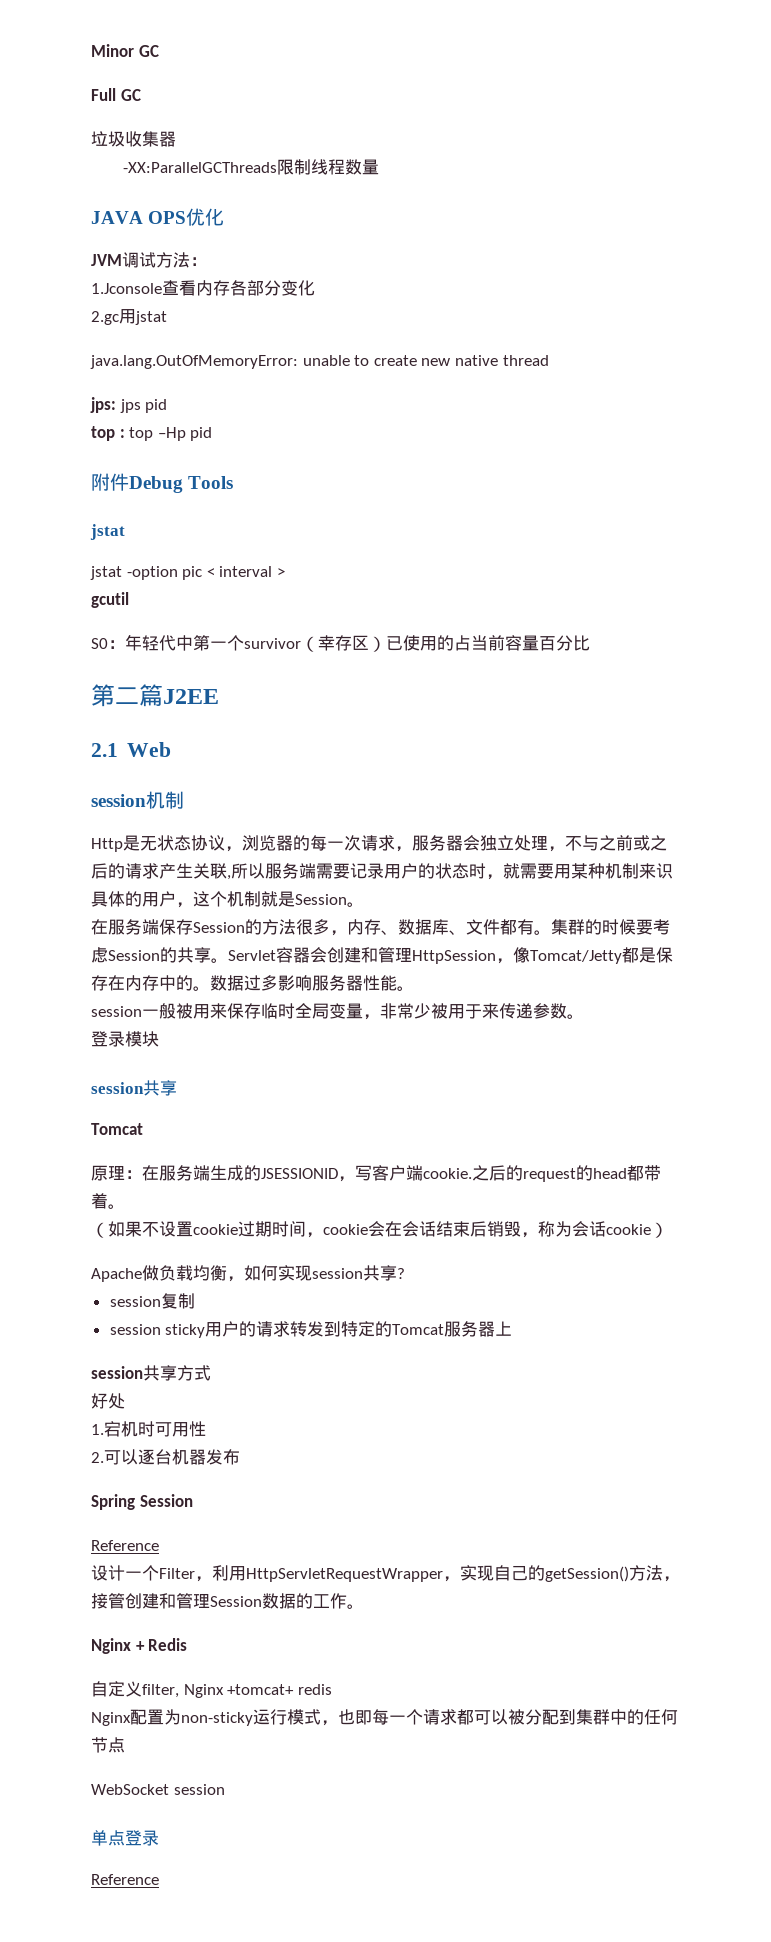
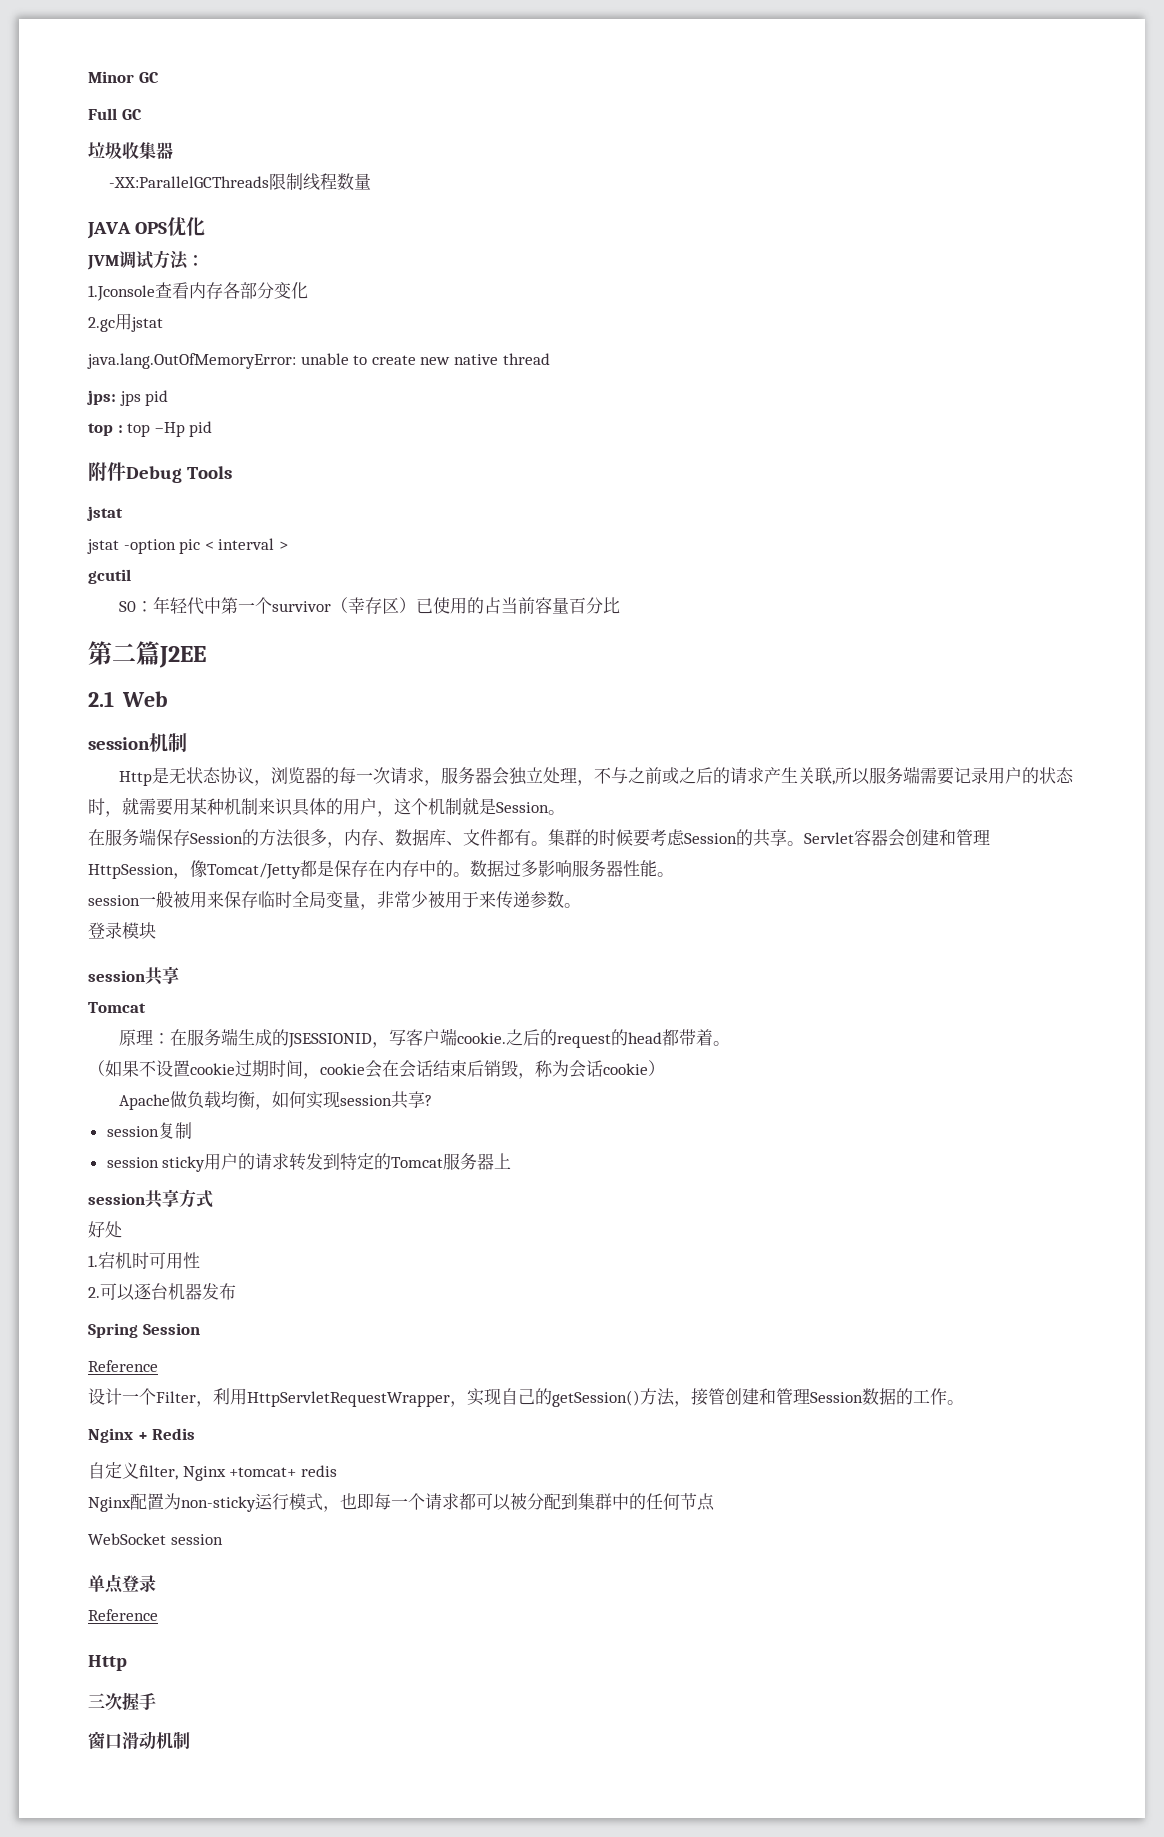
(159, 1879) none -> [88,1655,127,1671] [88,1692,156,1710] [88,1731,190,1750] // Http // 三次握手 // 窗口滑动机制

